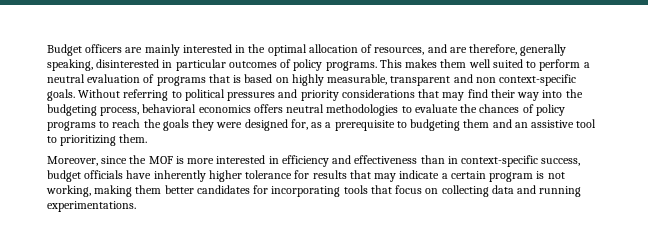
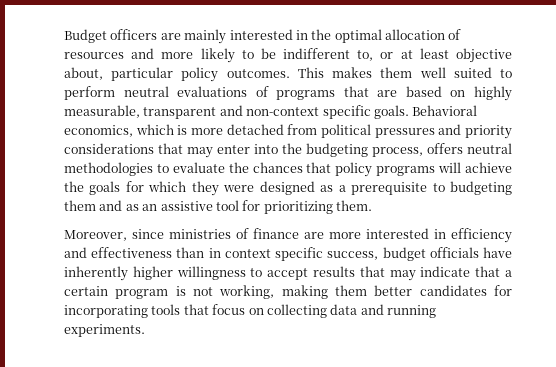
[374,44,567,56] [47,59,377,71] resources, and are therefore, generally speaking, disinterested in particular outcomes of policy programs. -> [64,48,512,63] [64,67,290,82] resources and more likely to be indifferent to, or at least objective about, particular policy outcomes.
[583,62,590,68] [47,74,141,83] a neutral evaluation -> [123,86,248,97] neutral evaluations
[233,75,242,83] is -> [377,90,398,97] are
[475,74,577,86] [47,89,182,101] non context-specific goals. Without referring to -> [246,105,478,119] [64,124,318,137] non-context specific goals. Behavioral economics, which is more detached from
[467,89,540,101] find their way -> [217,145,250,154] enter
[142,104,251,113] behavioral economics -> (423, 152) none
[522,104,534,113] of -> [306,162,332,173] that
[99,119,189,131] to reach the goals -> [438,162,513,173] [64,181,187,195] will achieve the goals for which
[290,119,308,130] for, -> (315, 188) none
(512, 123) none -> [125,204,139,211] as
[47,136,57,143] to -> [242,200,261,211] for
[129,155,184,164] the MOF is -> [169,228,324,239] ministries of finance are
[461,155,539,167] context-specific -> [224,247,324,261] context specific
[245,170,310,179] tolerance for -> [176,266,309,280] willingness to accept
(440, 174) none -> [475,266,501,277] that
[47,201,136,212] experimentations. -> [64,324,145,337] experiments.

